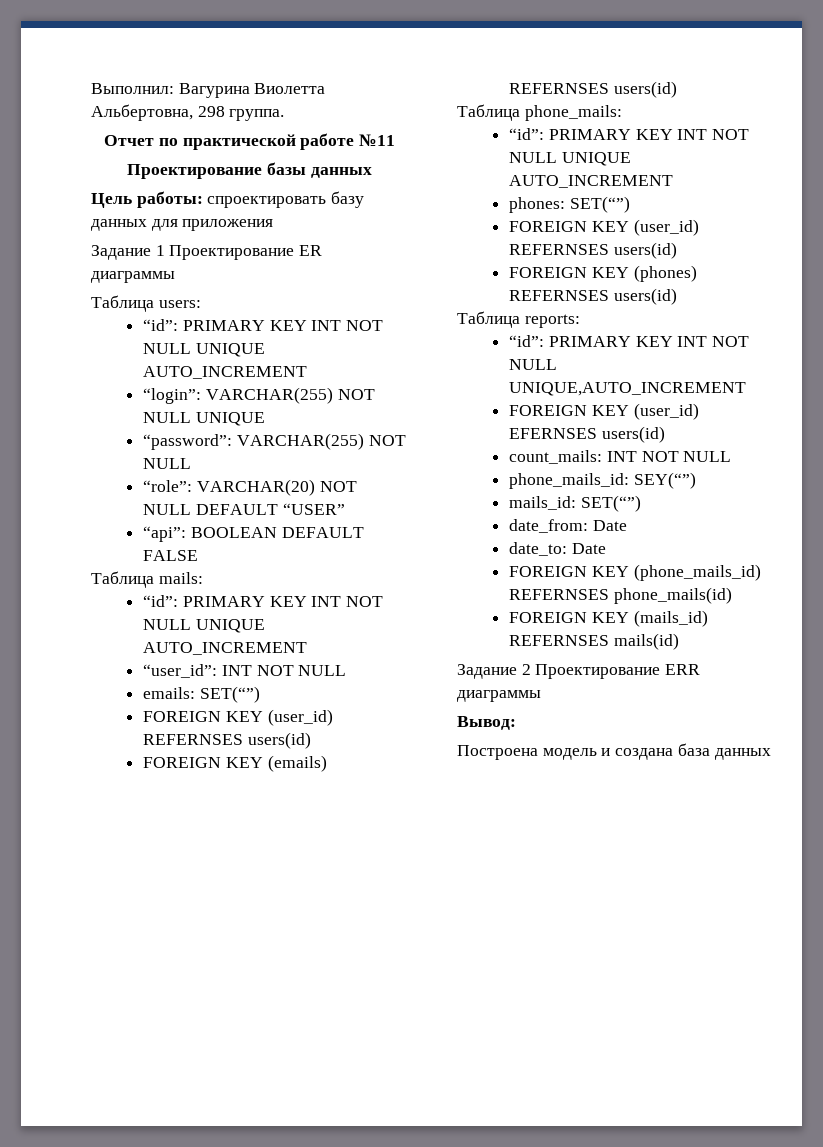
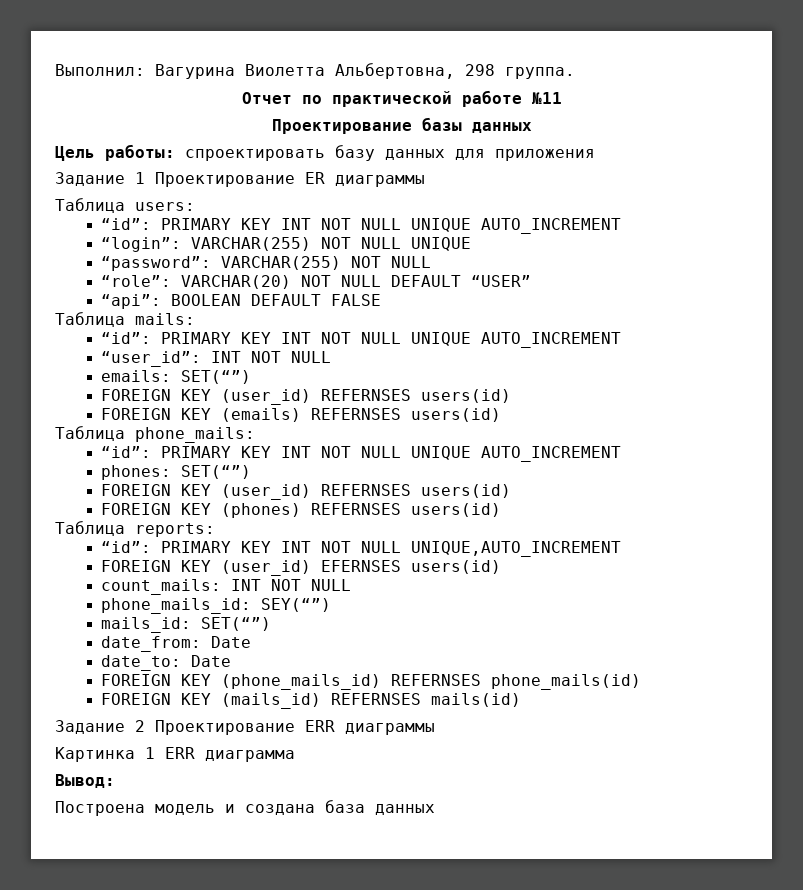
(541, 696) none -> [55,747,295,762] // Картинка 1 ERR диаграмма

